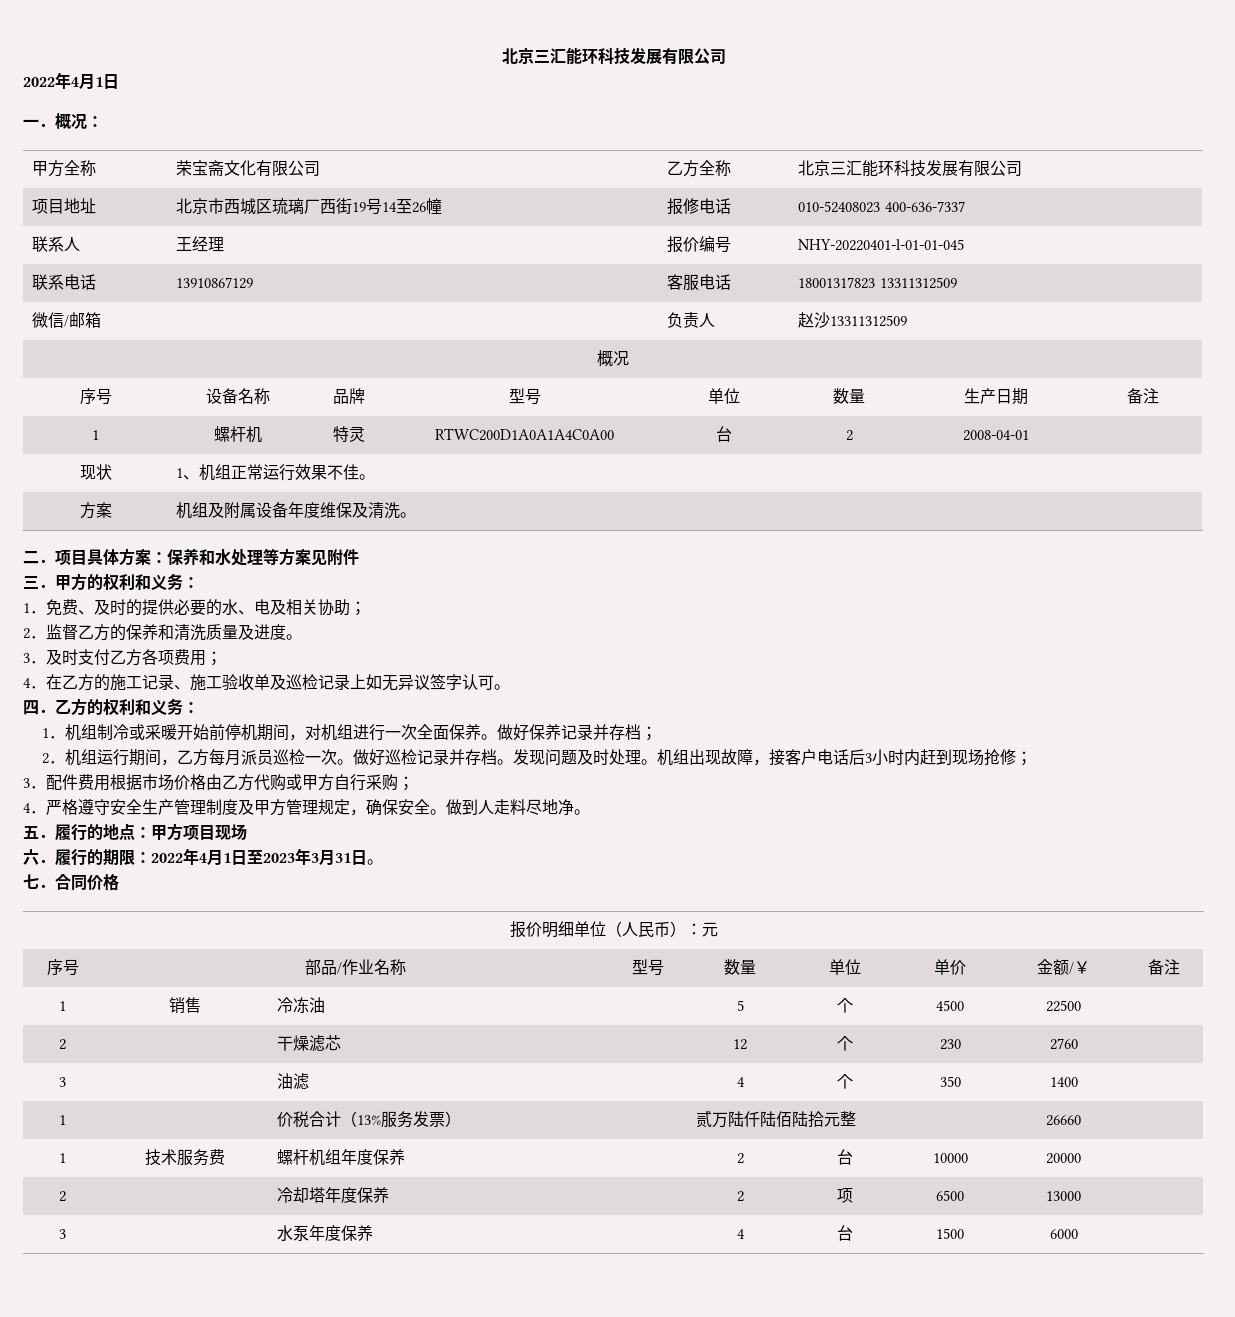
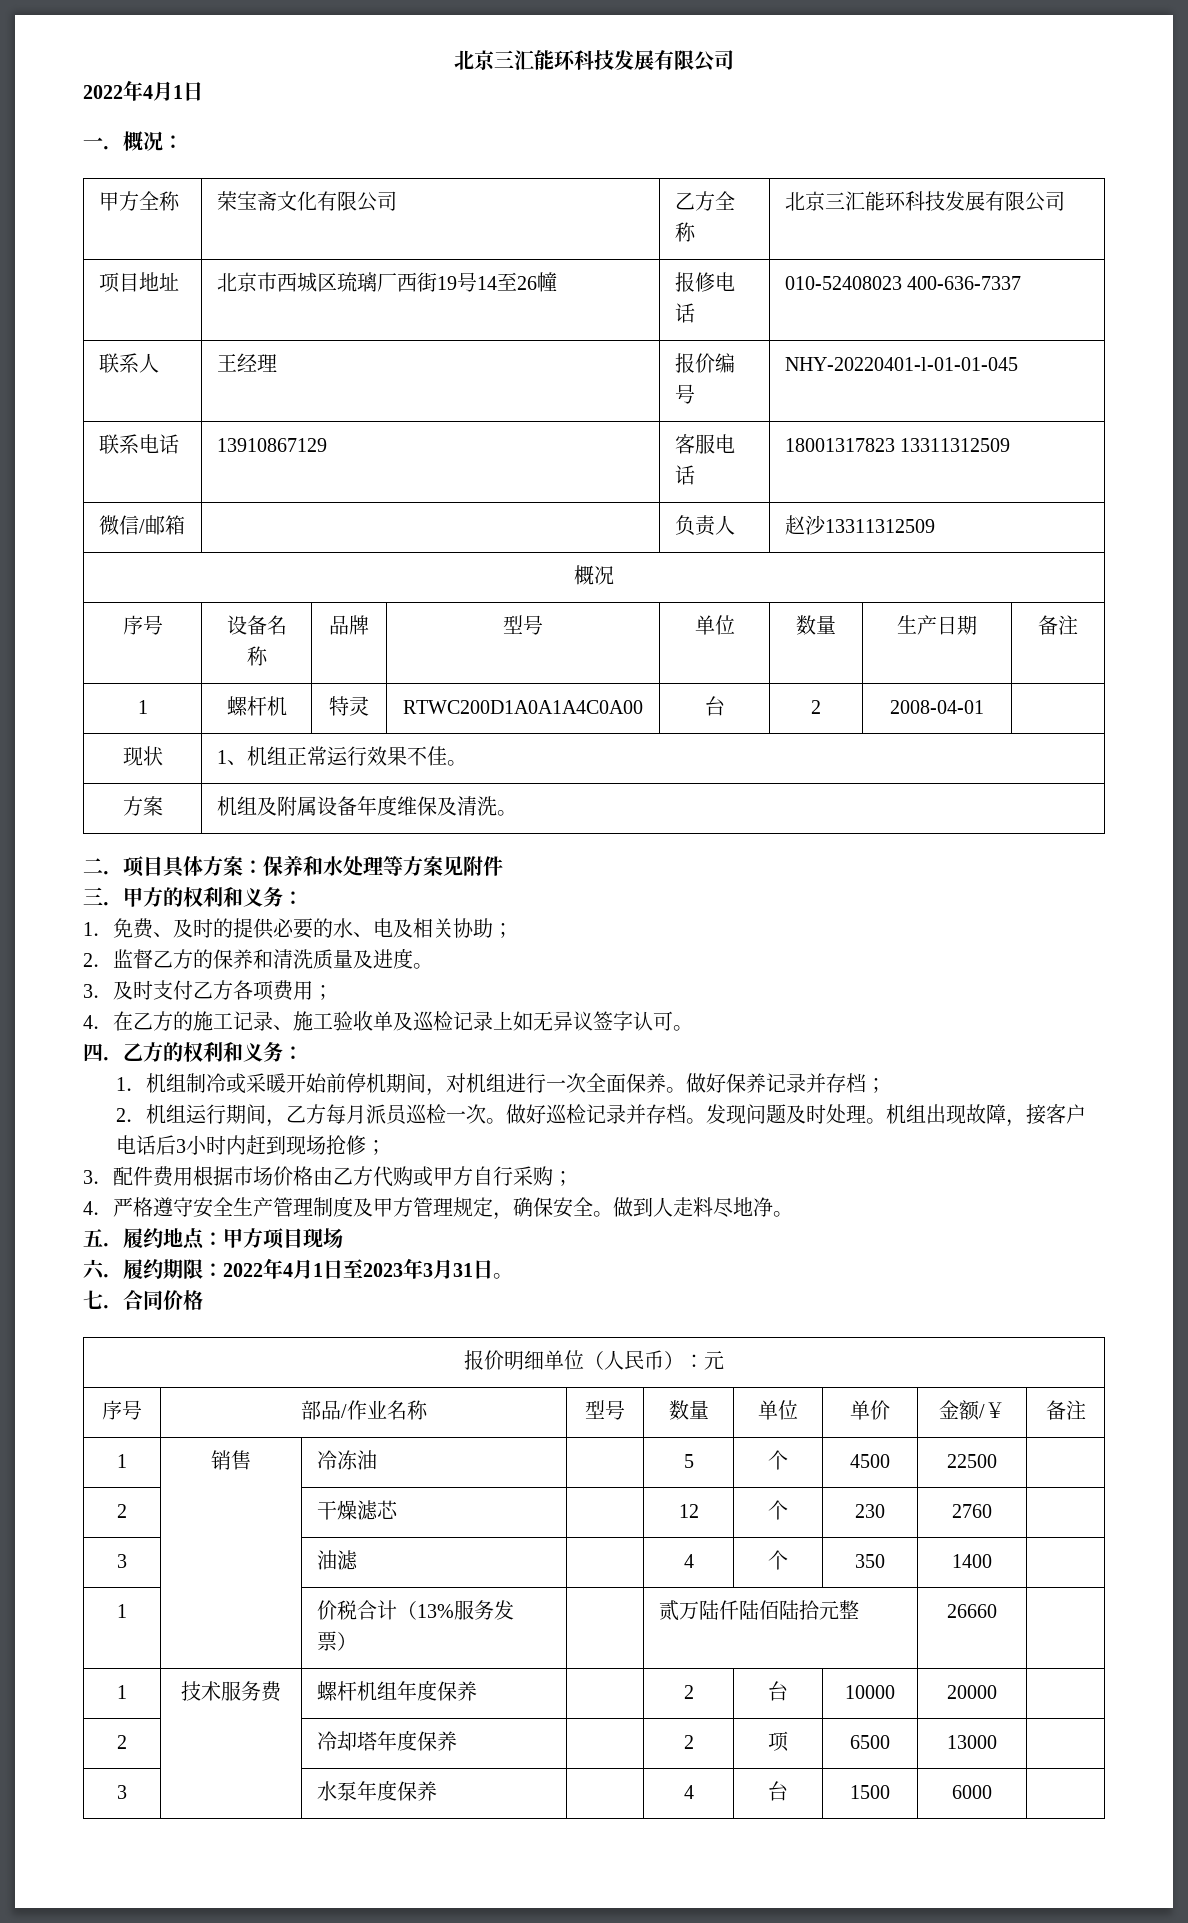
[71,824,103,840] 行的 -> [143,1228,163,1248] 约
[71,849,103,865] 行的 -> [143,1259,163,1279] 约

